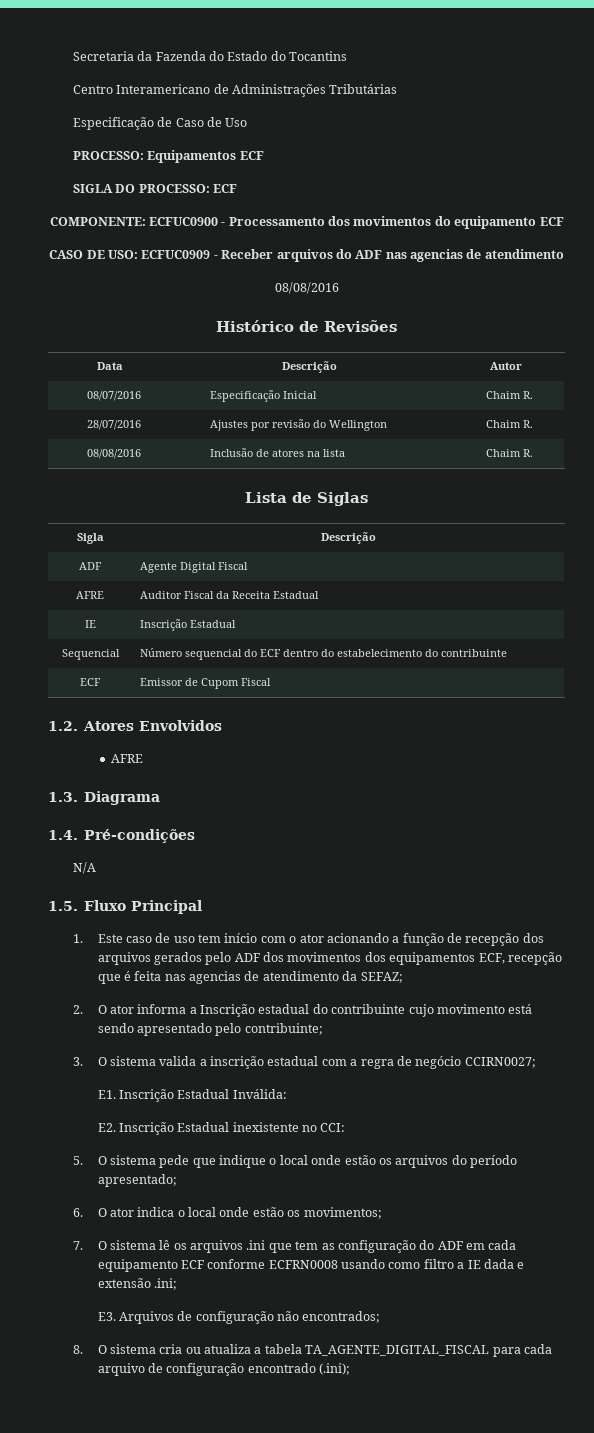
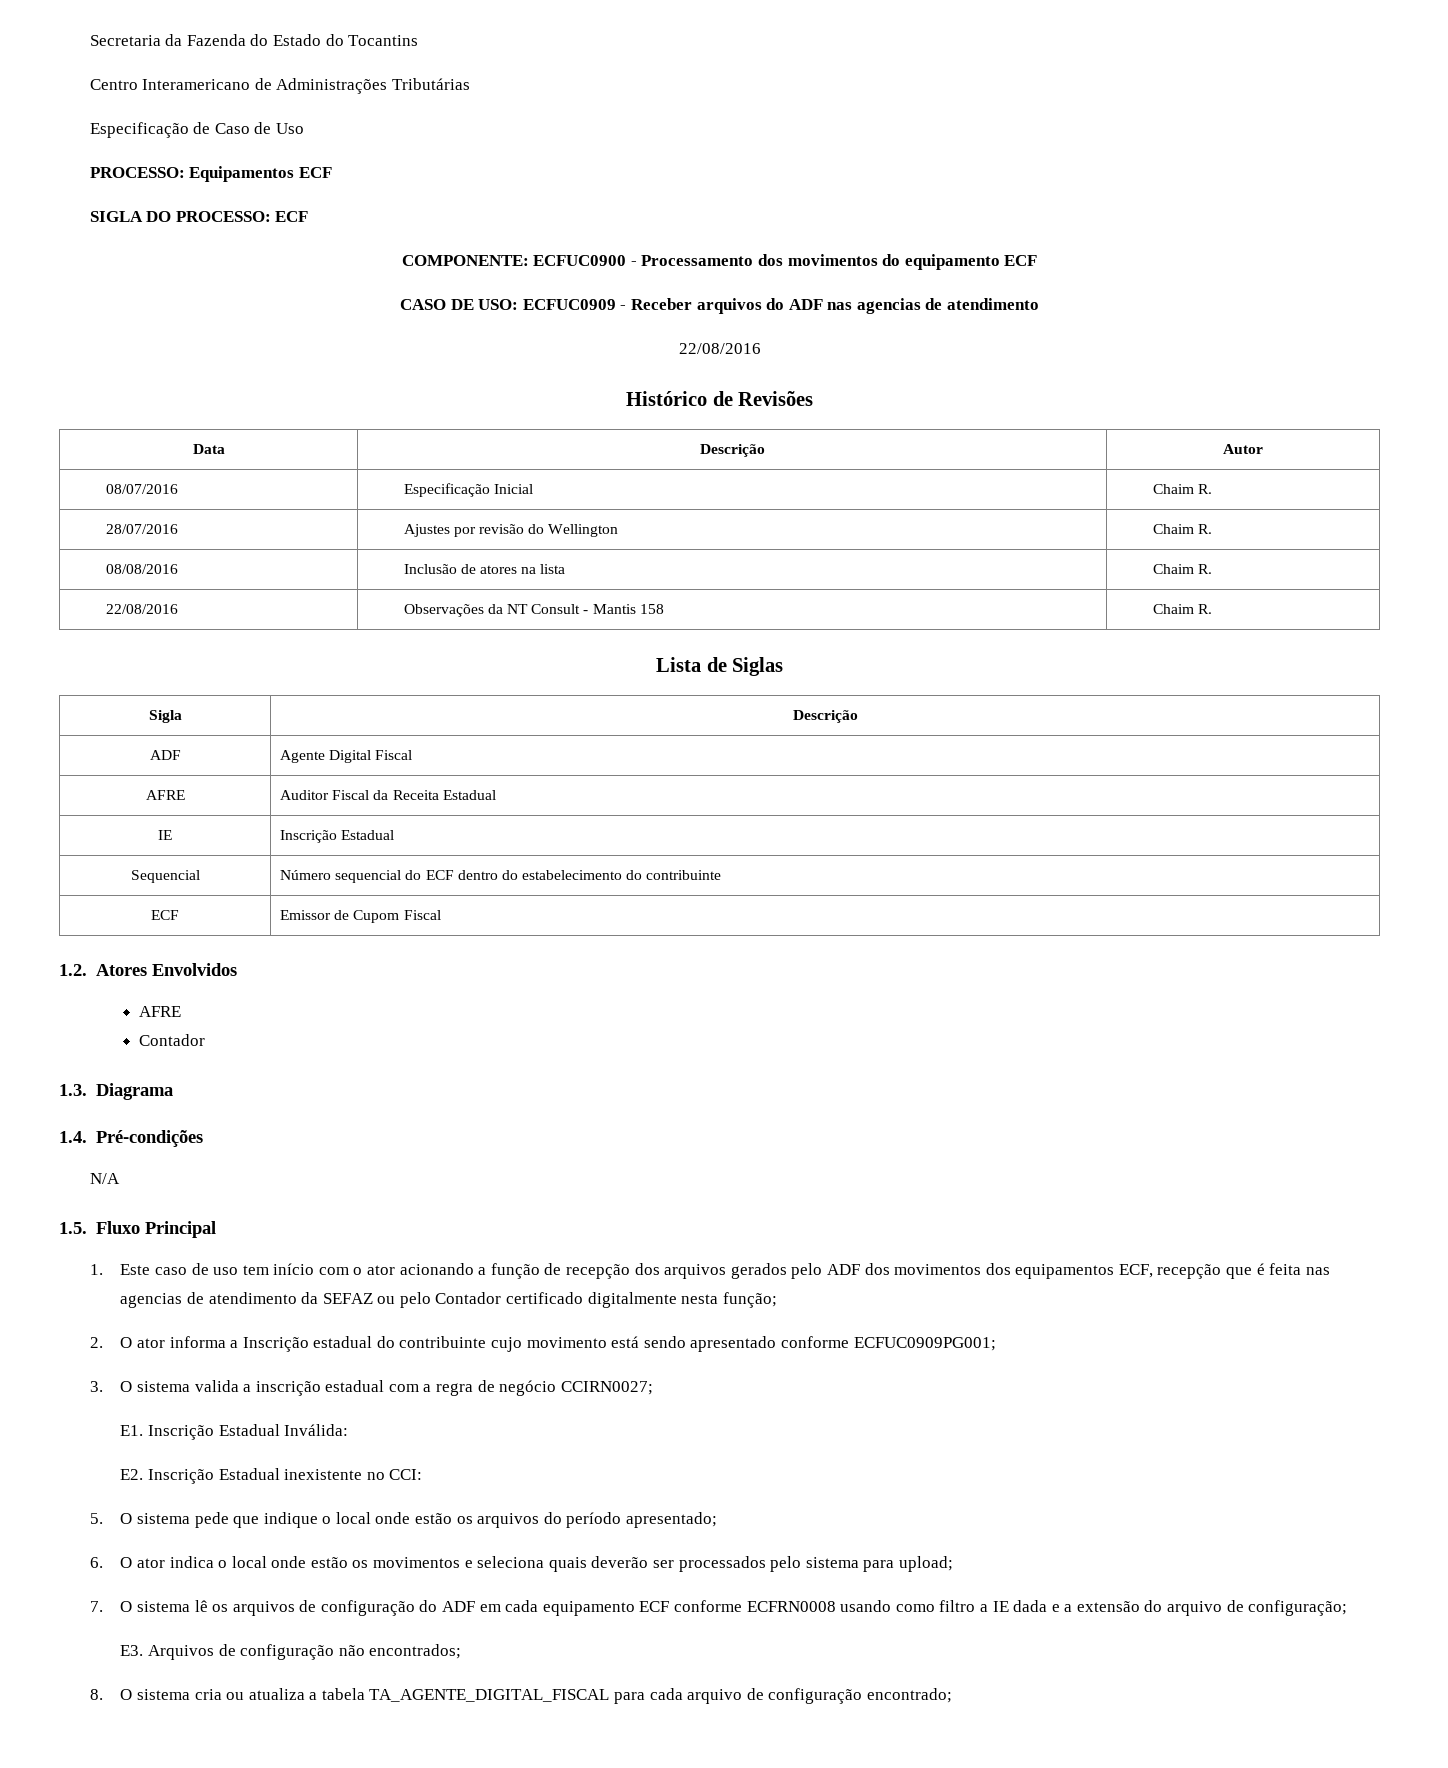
[274,282,339,294] 08/08/2016 -> [678,343,761,354] 22/08/2016
(533, 453) none -> [105,604,178,614] [403,604,664,617] [1152,604,1212,614] // 22/08/2016 | Observações da NT Consult - Mantis 158 | Chaim R.
(144, 758) none -> [139,1034,206,1046] // Contador
[360,972,403,983] SEFAZ; -> [322,1292,777,1308] SEFAZ ou pelo Contador certificado digitalmente nesta função;
[215,1023,323,1036] pelo contribuinte; -> [780,1336,996,1351] conforme ECFUC0909PG001;
[303,1207,382,1219] movimentos; -> [373,1556,953,1572] movimentos e seleciona quais deverão ser processados pelo sistema para upload;
[246,1240,335,1253] .ini que tem as -> [299,1600,317,1612] de
[97,1278,177,1290] extensão .ini; -> [1064,1600,1348,1616] a extensão do arquivo de configuração;
[247,1363,351,1375] encontrado (.ini); -> [866,1688,952,1703] encontrado;

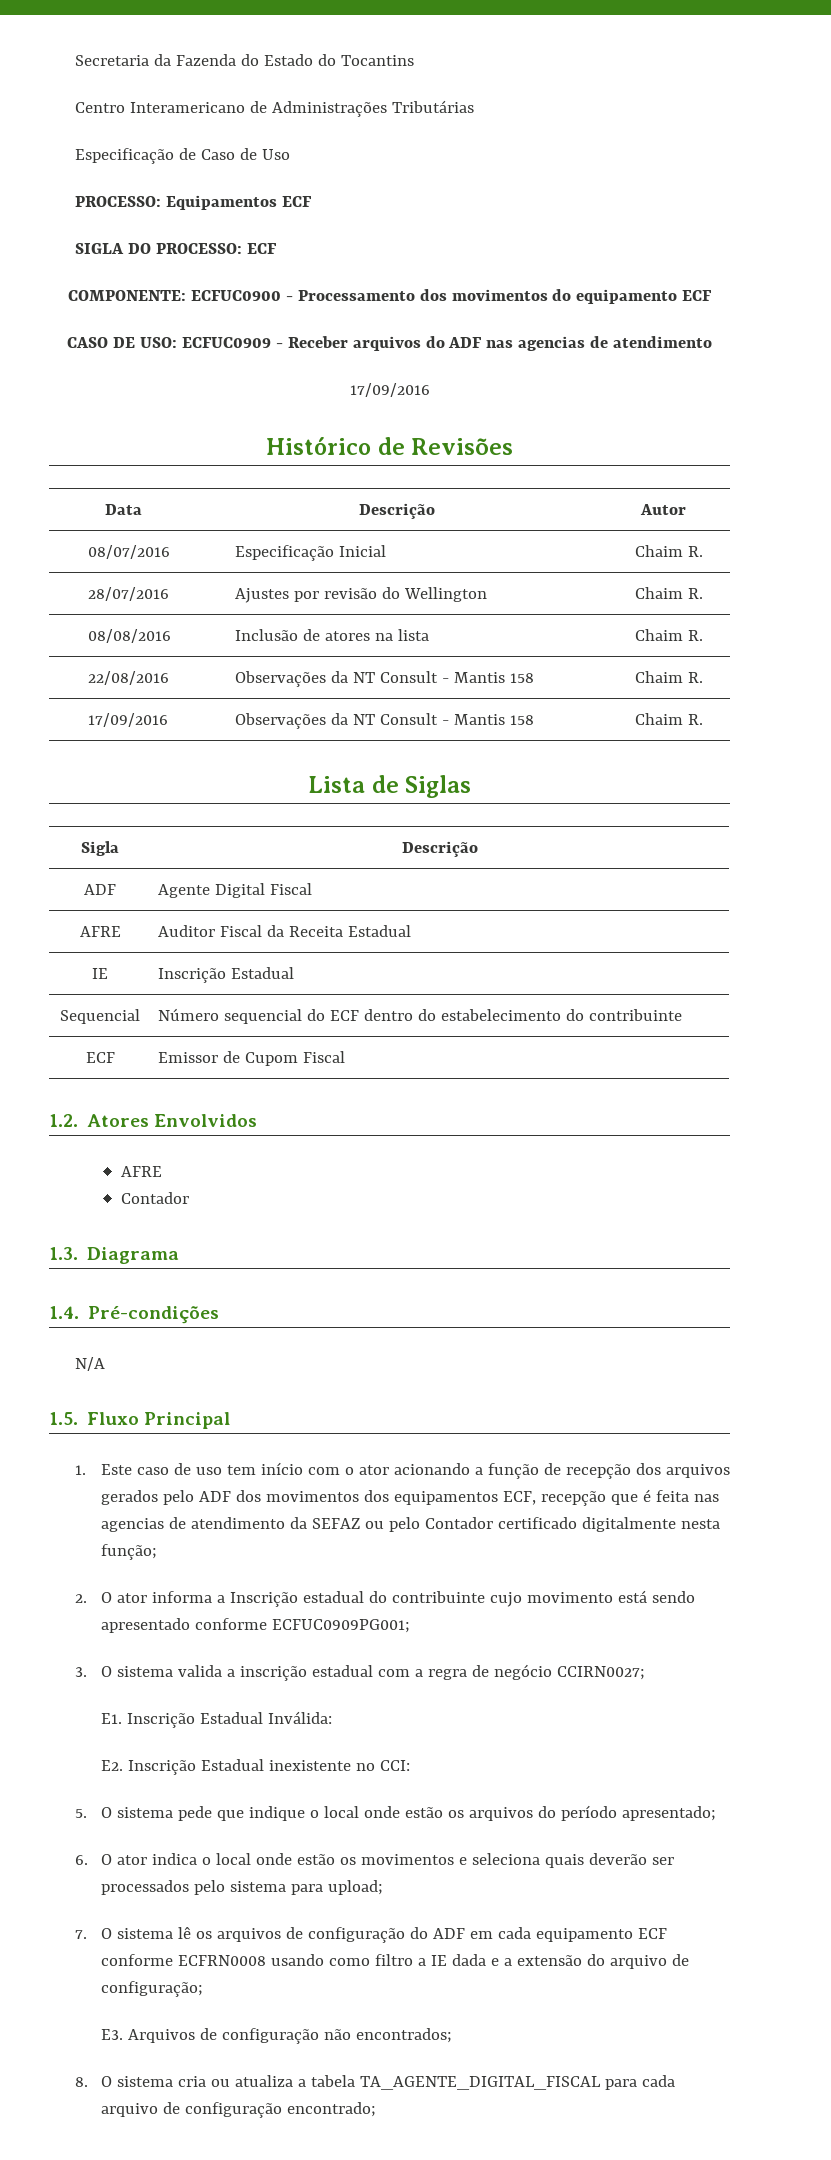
[678,343,761,354] 22/08/2016 -> [349,383,430,397] 17/09/2016
(1212, 609) none -> [88,713,169,727] [235,713,535,729] [635,713,704,725] // 17/09/2016 | Observações da NT Consult - Mantis 158 | Chaim R.

